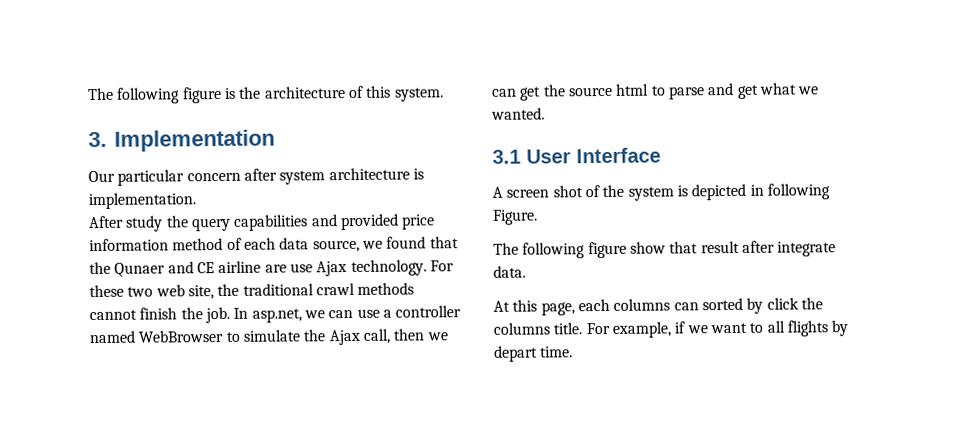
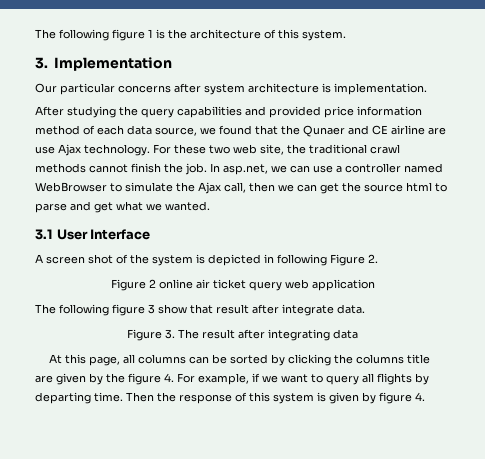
[88,87,222,104] The following figure -> [35,29,153,41] The following figure 1
[186,172,241,182] concern -> [118,85,171,93] concerns
[126,215,164,232] study -> [67,106,116,118] studying
[492,209,538,225] [493,241,627,259] Figure. // The following figure -> [330,254,378,266] [110,279,375,291] [35,304,155,316] Figure 2. // Figure 2 online air ticket query web application // The following figure 3
(526, 271) none -> [127,329,358,341] // Figure 3. The result after integrating data
[577,298,610,312] each -> [123,354,136,364] all
(699, 306) none -> [212,354,228,364] be
[766,297,799,310] click -> [288,354,332,366] clicking
[553,322,583,335] title. -> [407,354,431,364] [35,373,174,385] title are given by the figure 4.
(764, 327) none -> [326,375,359,385] query
[494,345,574,362] depart time. -> [35,392,425,404] departing time. Then the response of this system is given by figure 4.

